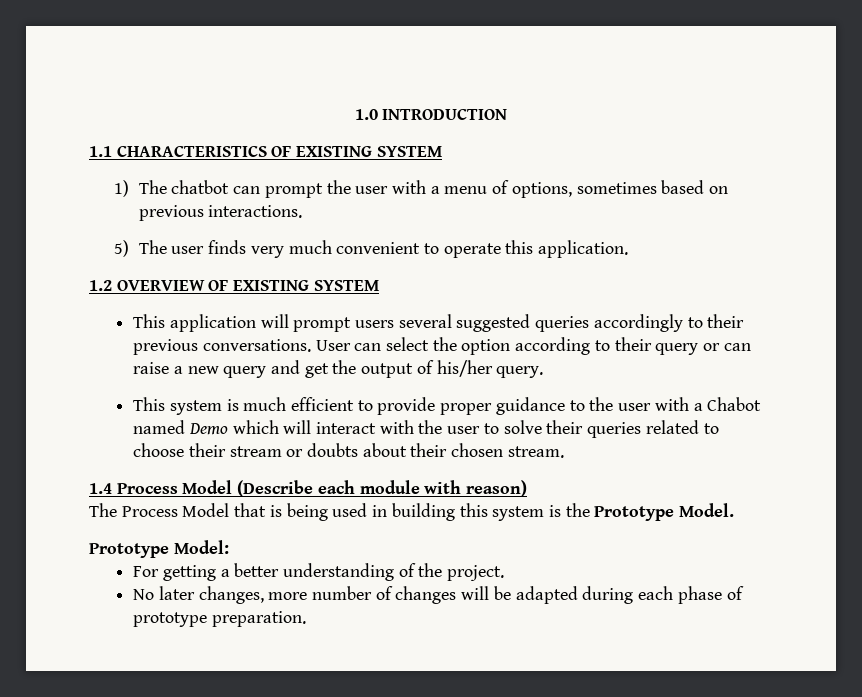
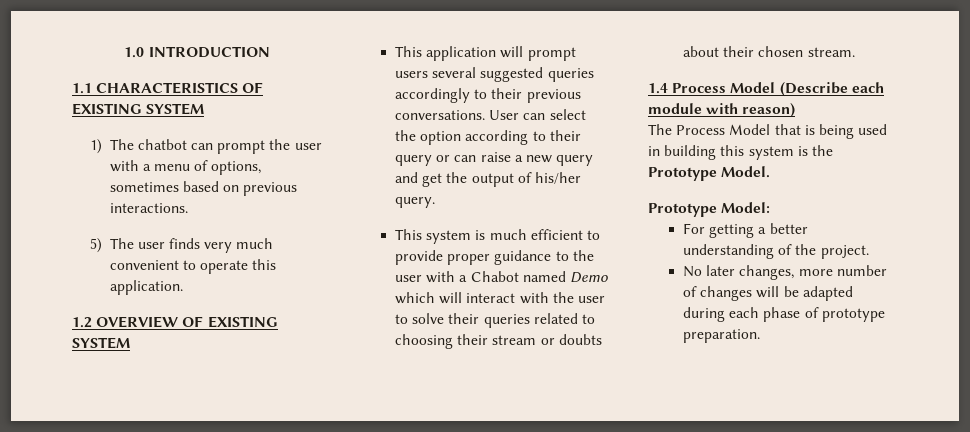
[133,443,185,457] choose -> [395,334,454,349] choosing

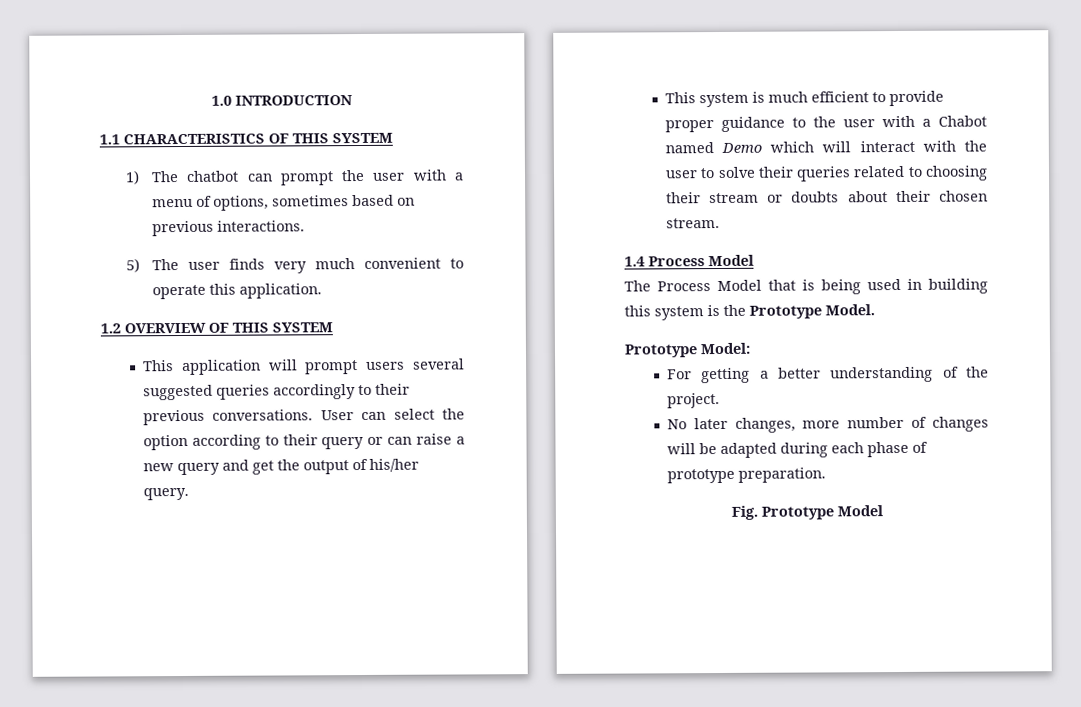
[72,103,142,115] EXISTING -> [292,133,329,144] THIS
[207,316,278,328] EXISTING -> [232,322,269,333] THIS
[779,82,884,97] [648,103,796,118] (Describe each module with reason) -> (754, 260) none
(761, 336) none -> [731,505,883,520] // Fig. Prototype Model

